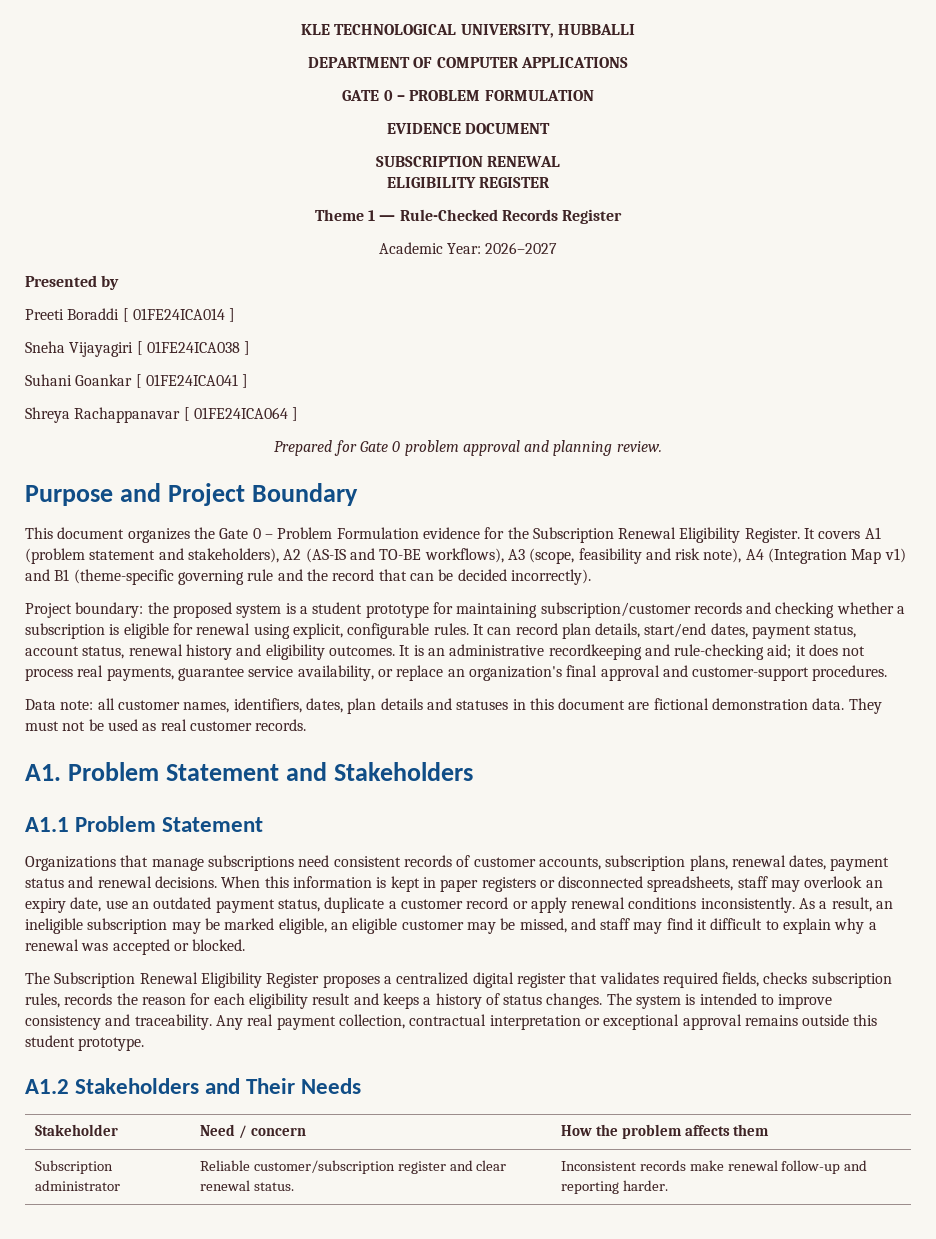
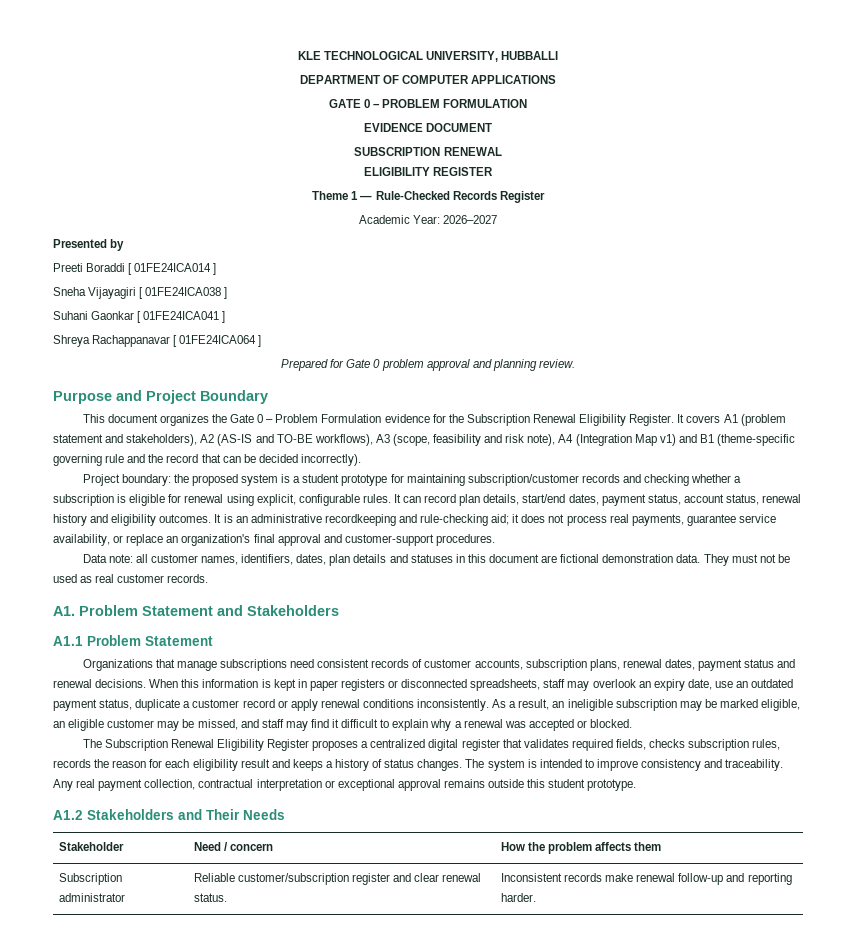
[75,374,133,386] Goankar -> [91,311,135,320] Gaonkar

